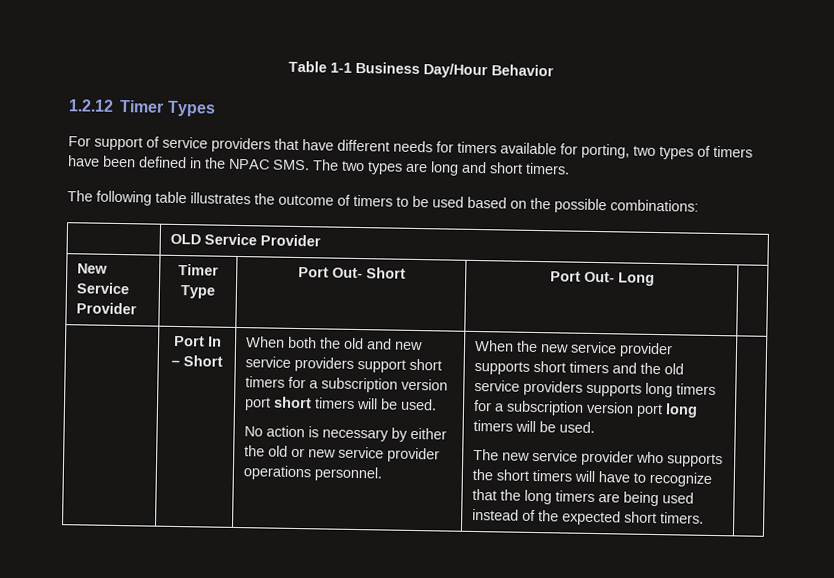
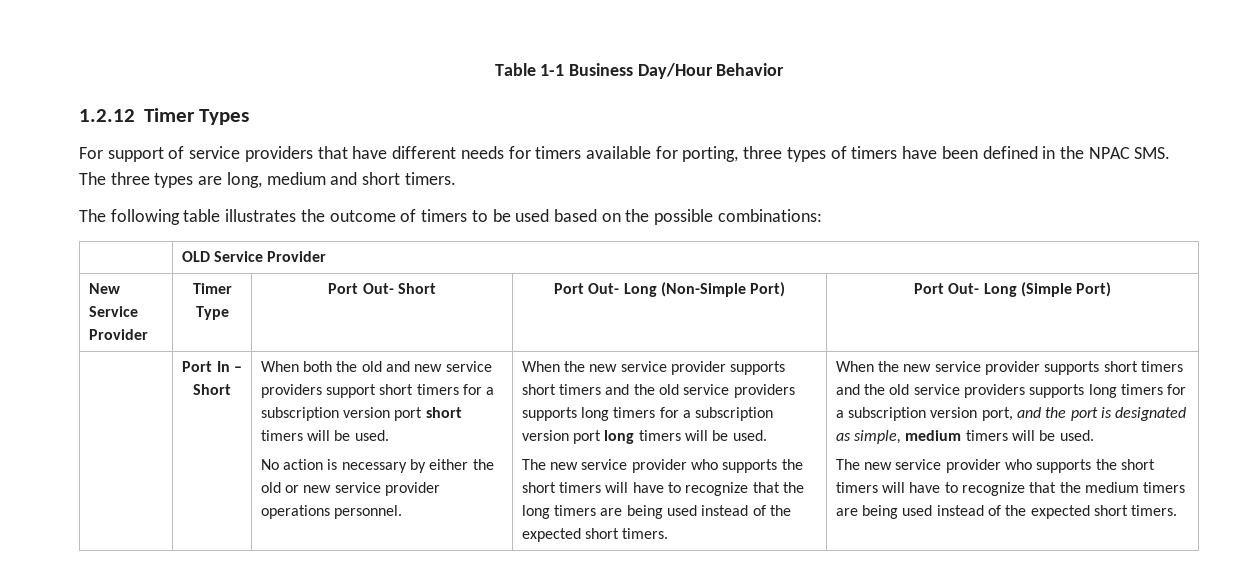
[633,145,656,156] two -> [743,146,783,159] three
[341,160,365,172] two -> [110,172,150,185] three
[430,161,459,176] long -> [226,172,326,188] long, medium
(655, 279) | -> [660,282,786,297] [913,282,1112,297] (Non-Simple Port) | Port Out- Long (Simple Port)
(704, 518) none -> [835,361,1183,375] [835,384,1187,398] [835,407,1187,421] [835,430,1094,444] [835,459,1155,473] [835,482,1186,496] [835,505,1178,519] When the new service provider supports short timers and the old service providers supports long timers for a subscription version port, and the port is designated as simple, medium timers will be used. // The new service provider who supports the short timers will have to recognize that the medium timers are being used instead of the expected short timers.

